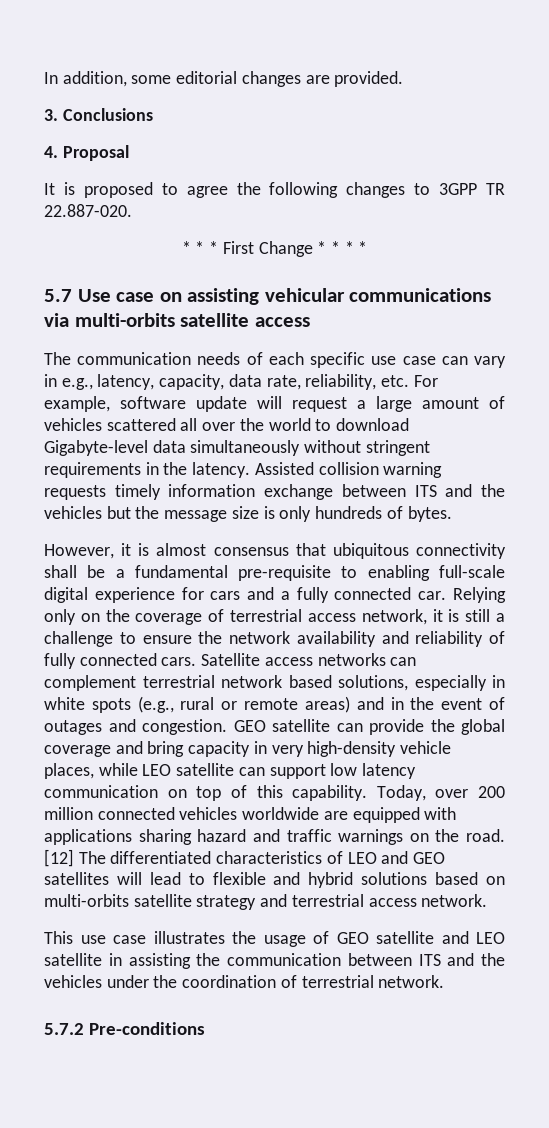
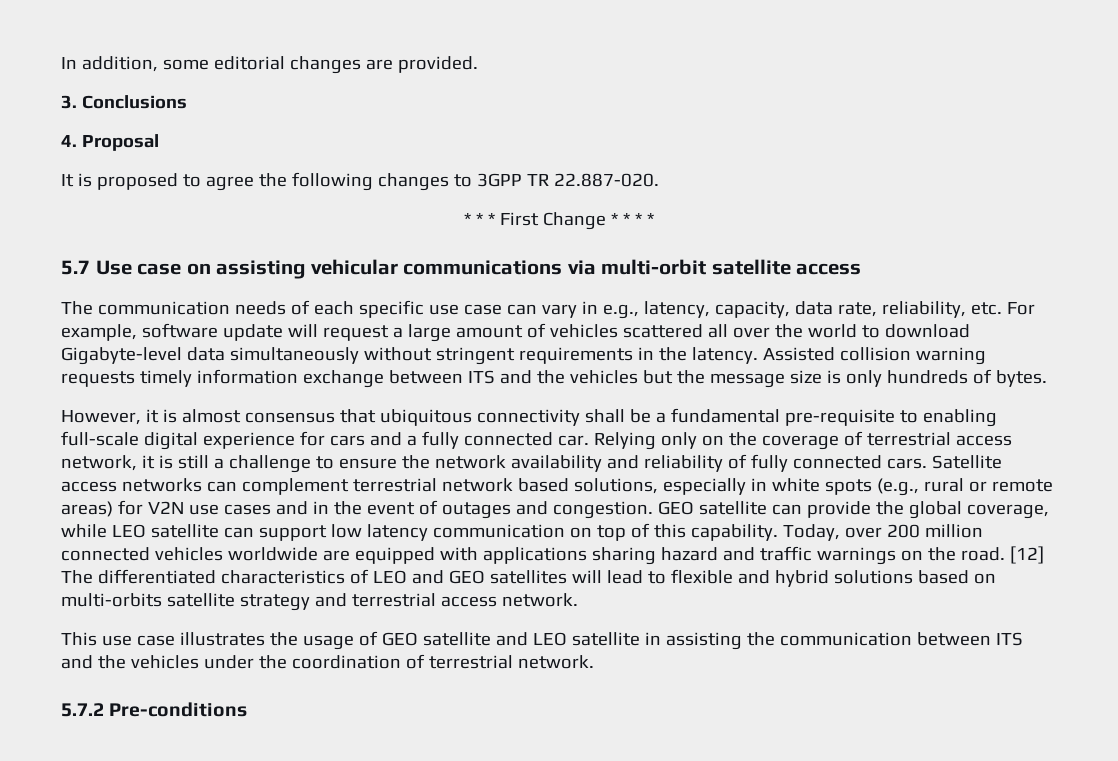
[74,313,175,327] multi-orbits -> [601,259,707,275] multi-orbit
(350, 704) none -> [117,500,271,515] for V2N use cases
[44,741,452,757] [44,763,94,779] coverage and bring capacity in very high-density vehicle places, -> [966,504,1049,519] coverage,

